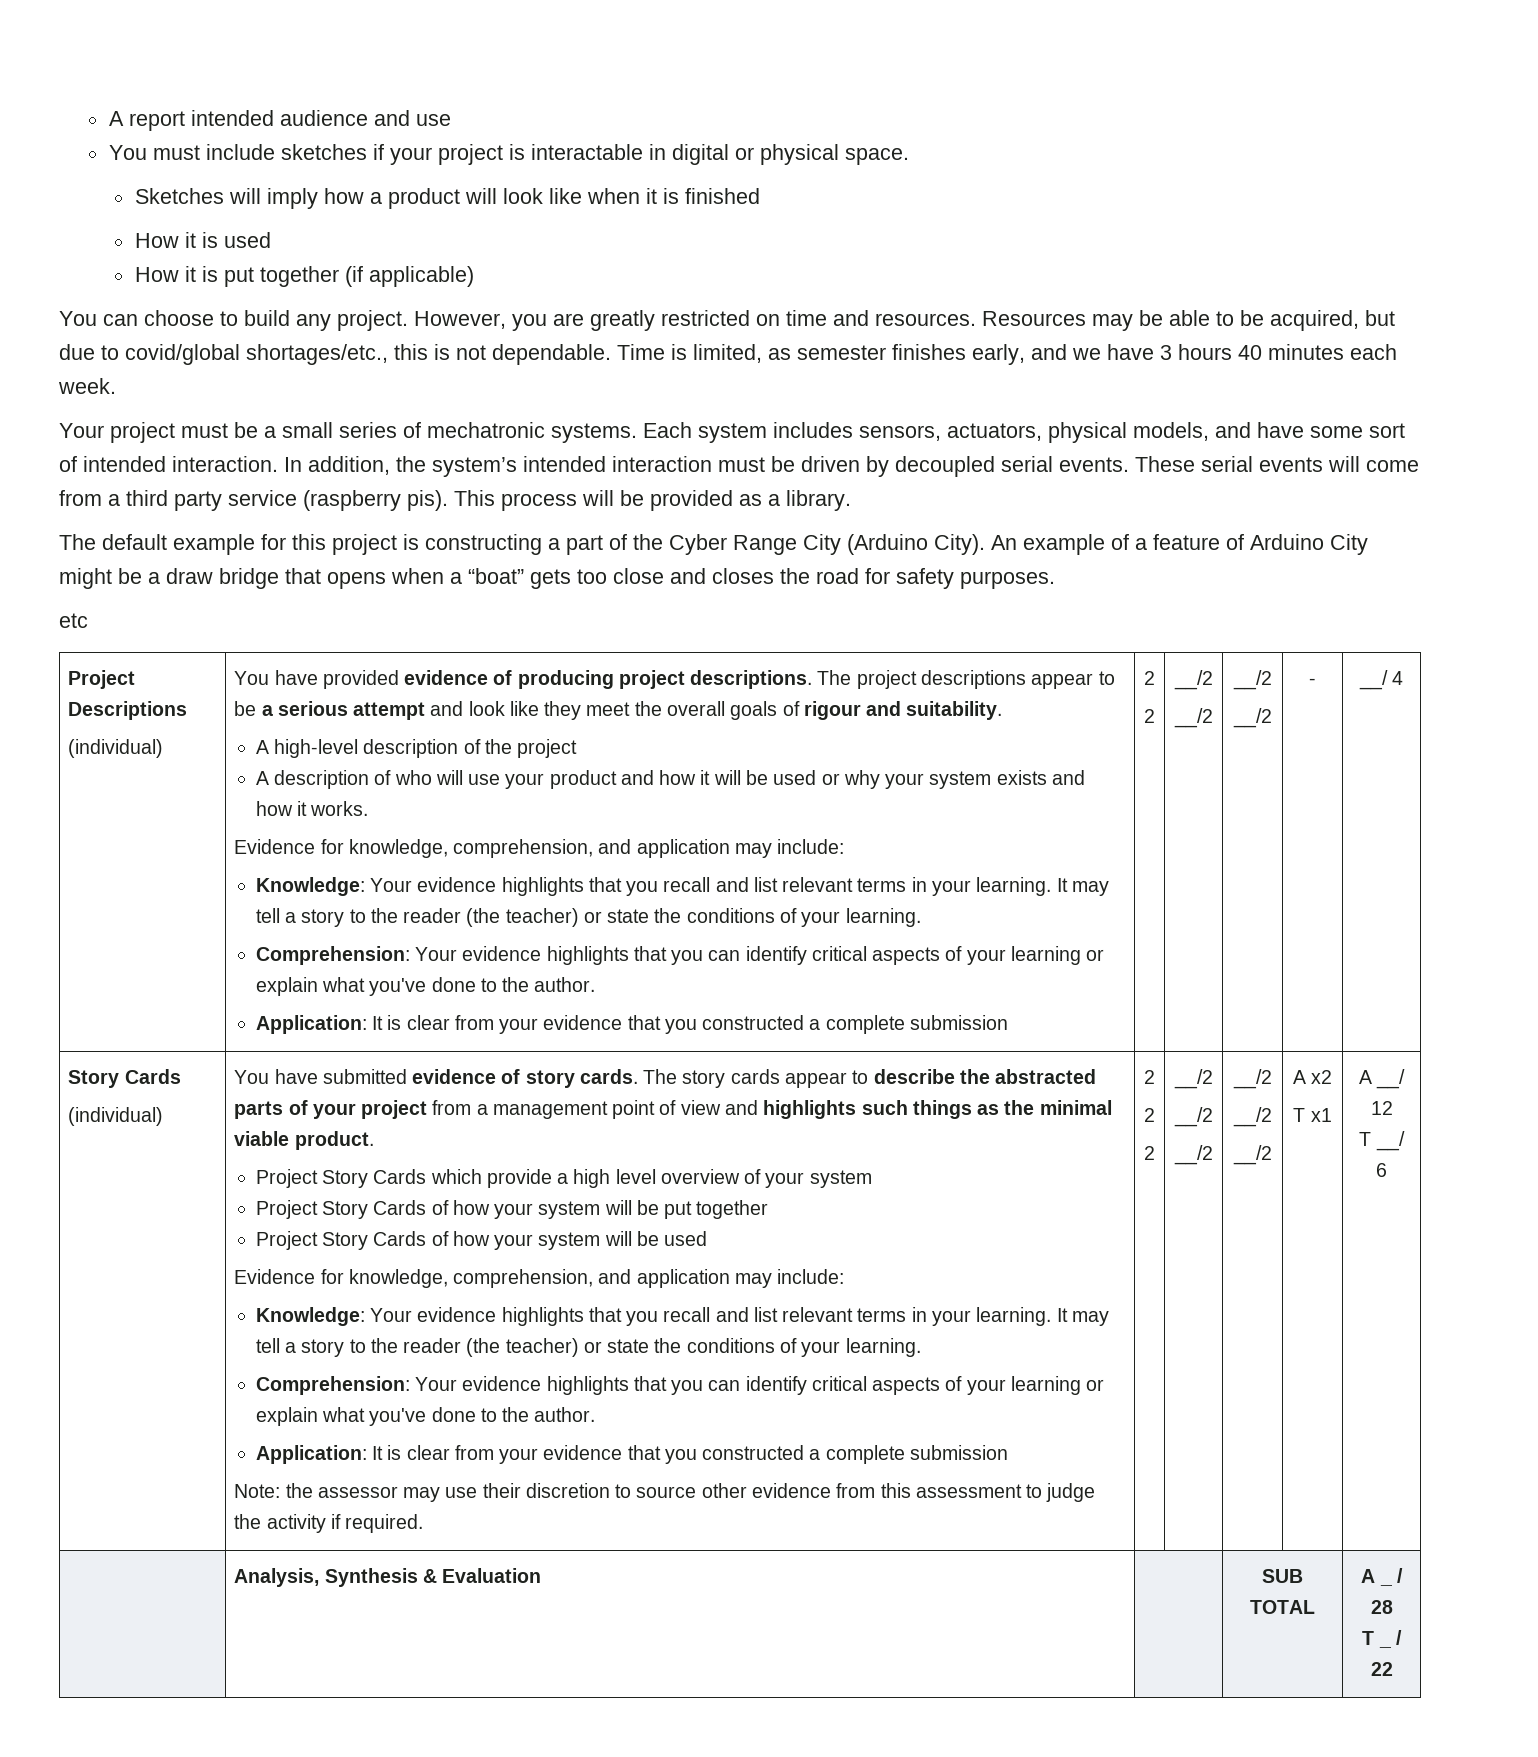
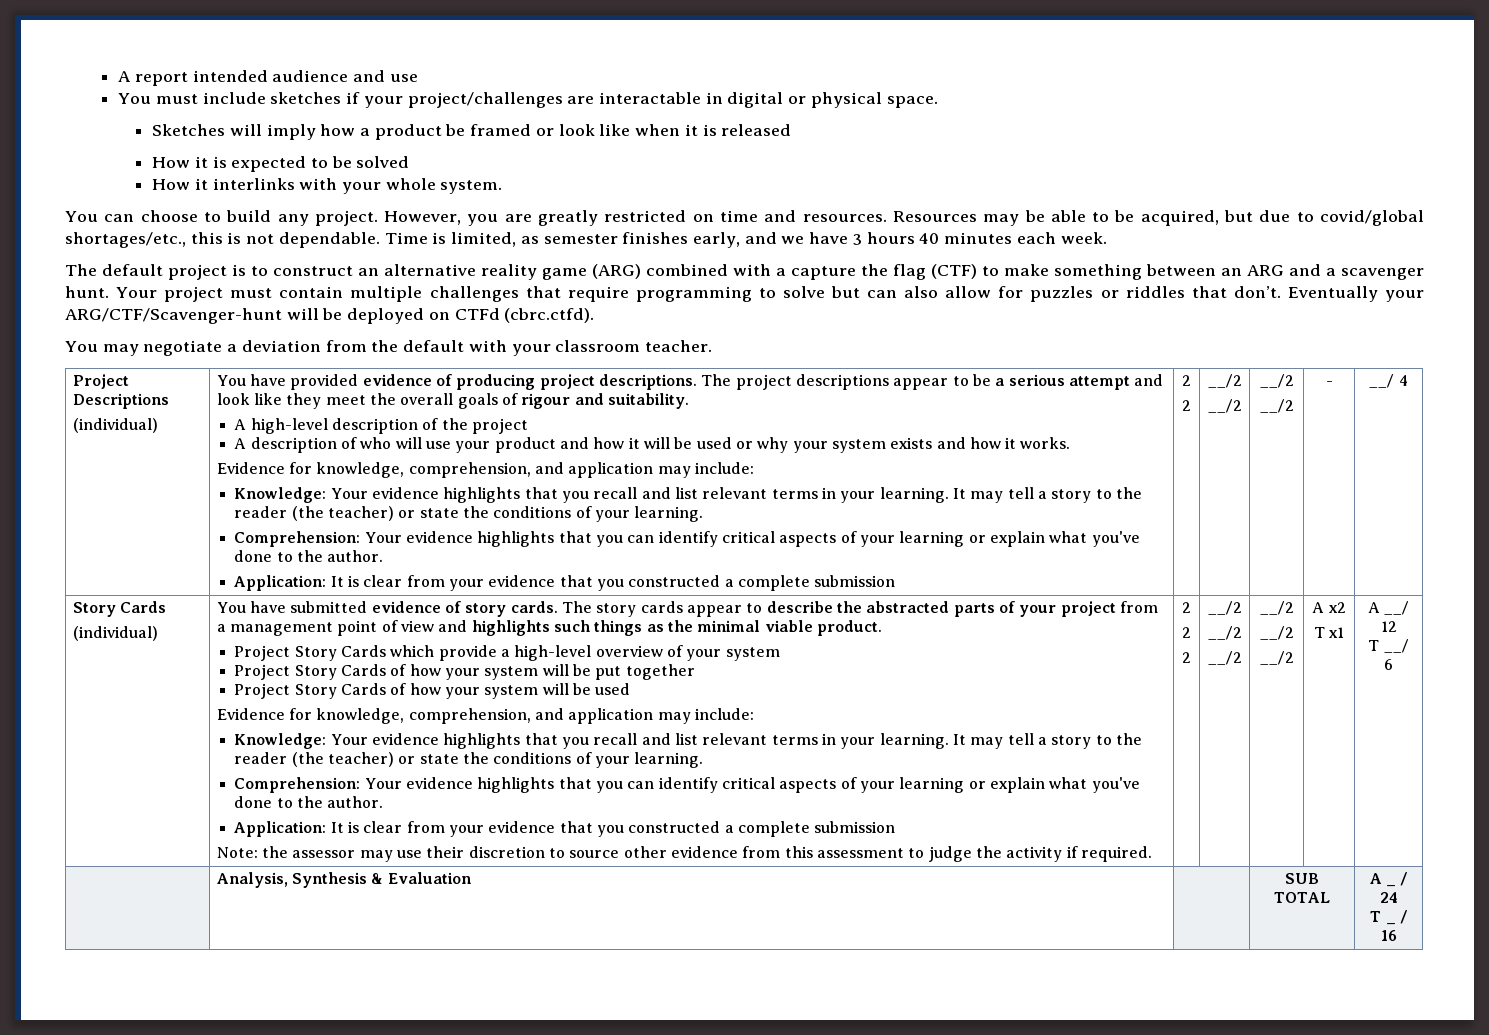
[437,144,525,165] project is -> [407,92,595,108] project/challenges are
[464,188,497,204] will -> [445,124,554,136] be framed or
[684,188,760,204] [134,232,271,248] [134,266,474,287] finished // How it is used // How it is put together (if applicable) -> [721,124,792,136] [152,156,410,172] [152,178,503,194] released // How it is expected to be solved // How it interlinks with your whole system.
[59,422,1405,443] [59,456,1419,477] [59,490,851,511] [59,534,1368,555] [59,568,1055,589] [59,613,88,628] Your project must be a small series of mechatronic systems. Each system includes sensors, actuators, physical models, and have some sort of intended interaction. In addition, the system’s intended interaction must be driven by decoupled serial events. These serial events will come from a third party service (raspberry pis). This process will be provided as a library. // The default example for this project is constructing a part of the Cyber Range City (Arduino City). An example of a feature of Arduino City might be a draw bridge that opens when a “boat” gets too close and closes the road for safety purposes. // etc -> [65,264,1424,280] [65,286,1425,302] [65,308,595,324] [65,340,712,356] The default project is to construct an alternative reality game (ARG) combined with a capture the flag (CTF) to make something between an ARG and a scavenger hunt. Your project must contain multiple challenges that require programming to solve but can also allow for puzzles or riddles that don’t. Eventually your ARG/CTF/Scavenger-hunt will be deployed on CTFd (cbrc.ctfd). // You may negotiate a deviation from the default with your classroom teacher.
[573,1169,656,1188] high level -> [514,645,592,661] high-level
[1370,1600,1393,1614] 28 -> [1379,892,1398,903] 24
[1370,1662,1393,1676] 22 -> [1380,930,1397,941] 16

